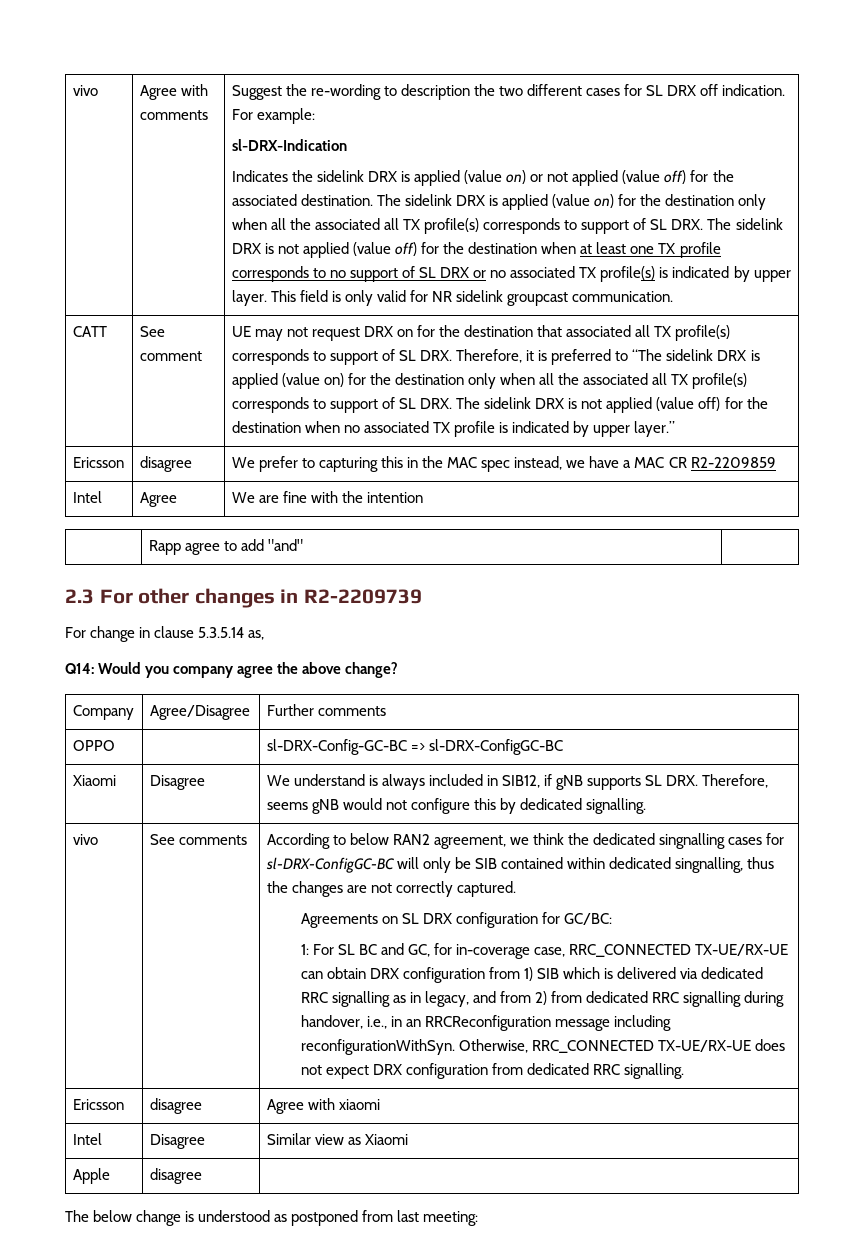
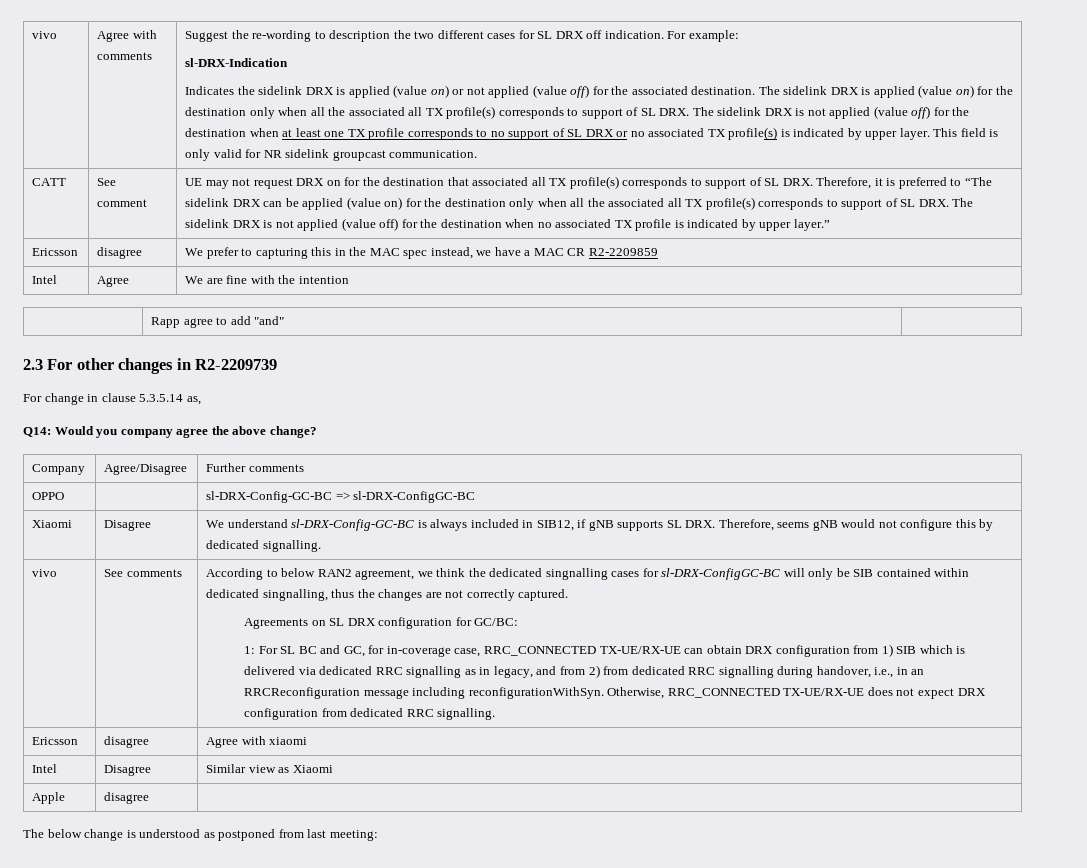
[750,350,760,361] is -> [263,198,299,207] can be
(365, 780) none -> [291,519,415,531] sl-DRX-Config-GC-BC

